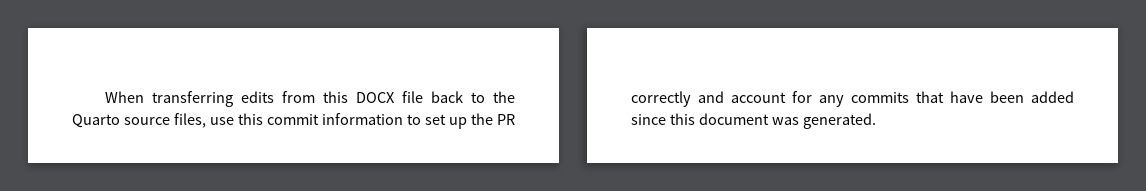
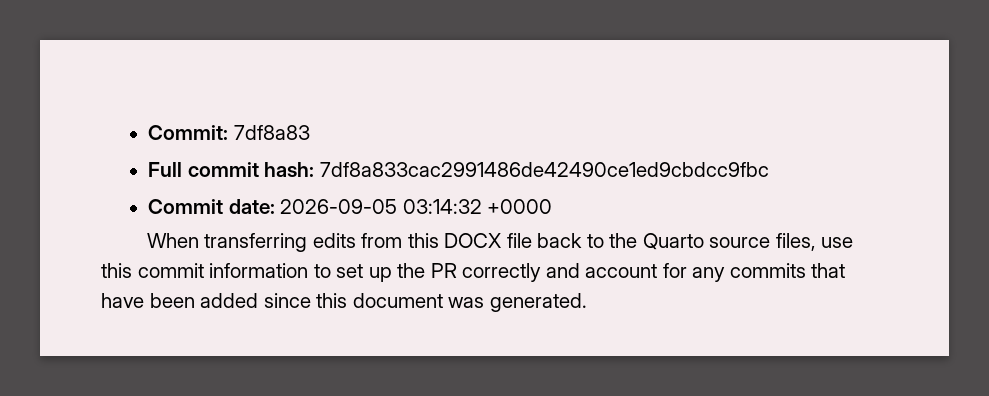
(104, 97) none -> [147,125,310,140] [147,162,769,177] [147,199,553,214] Commit: 7df8a83 // Full commit hash: 7df8a833cac2991486de42490ce1ed9cbdcc9fbc // Commit date: 2026-09-05 03:14:32 +0000 //

